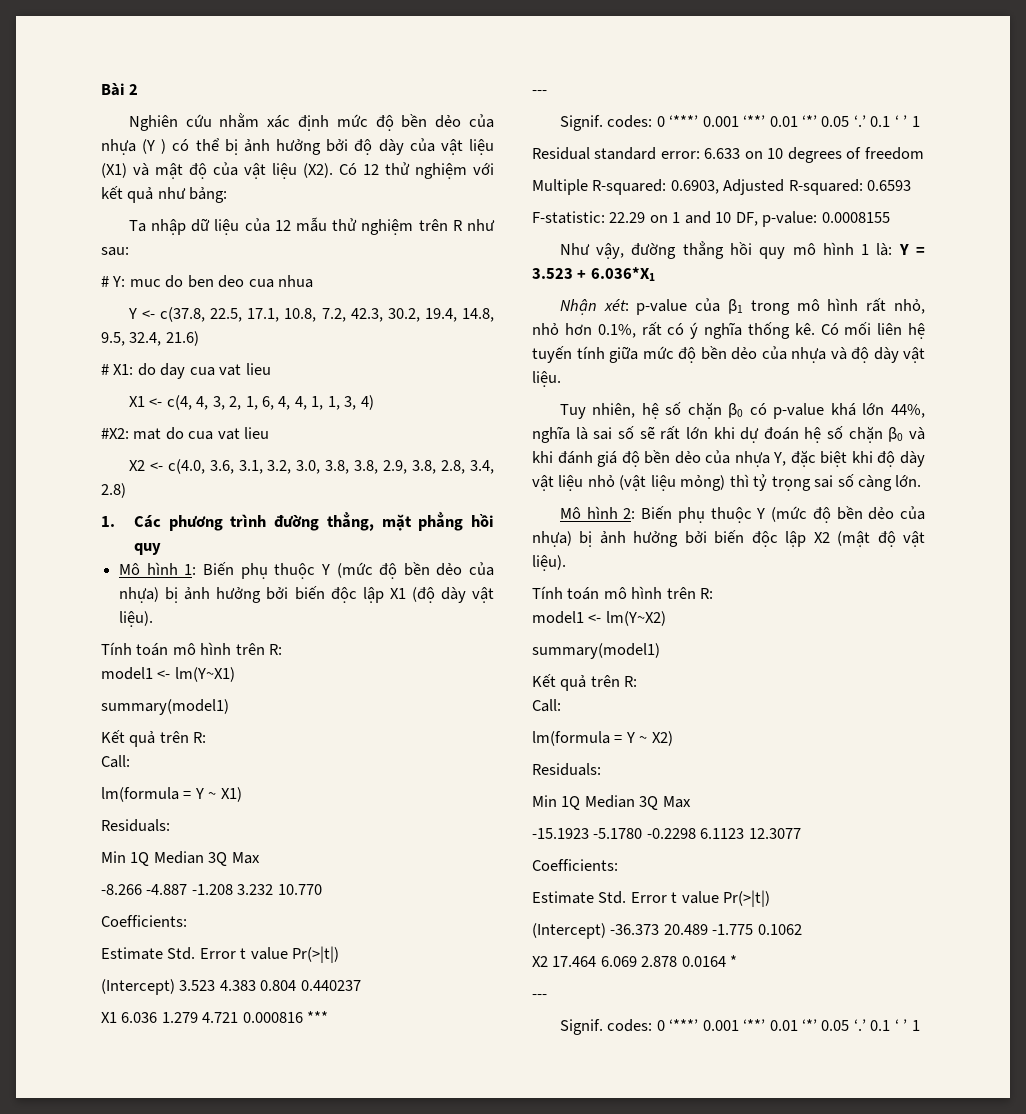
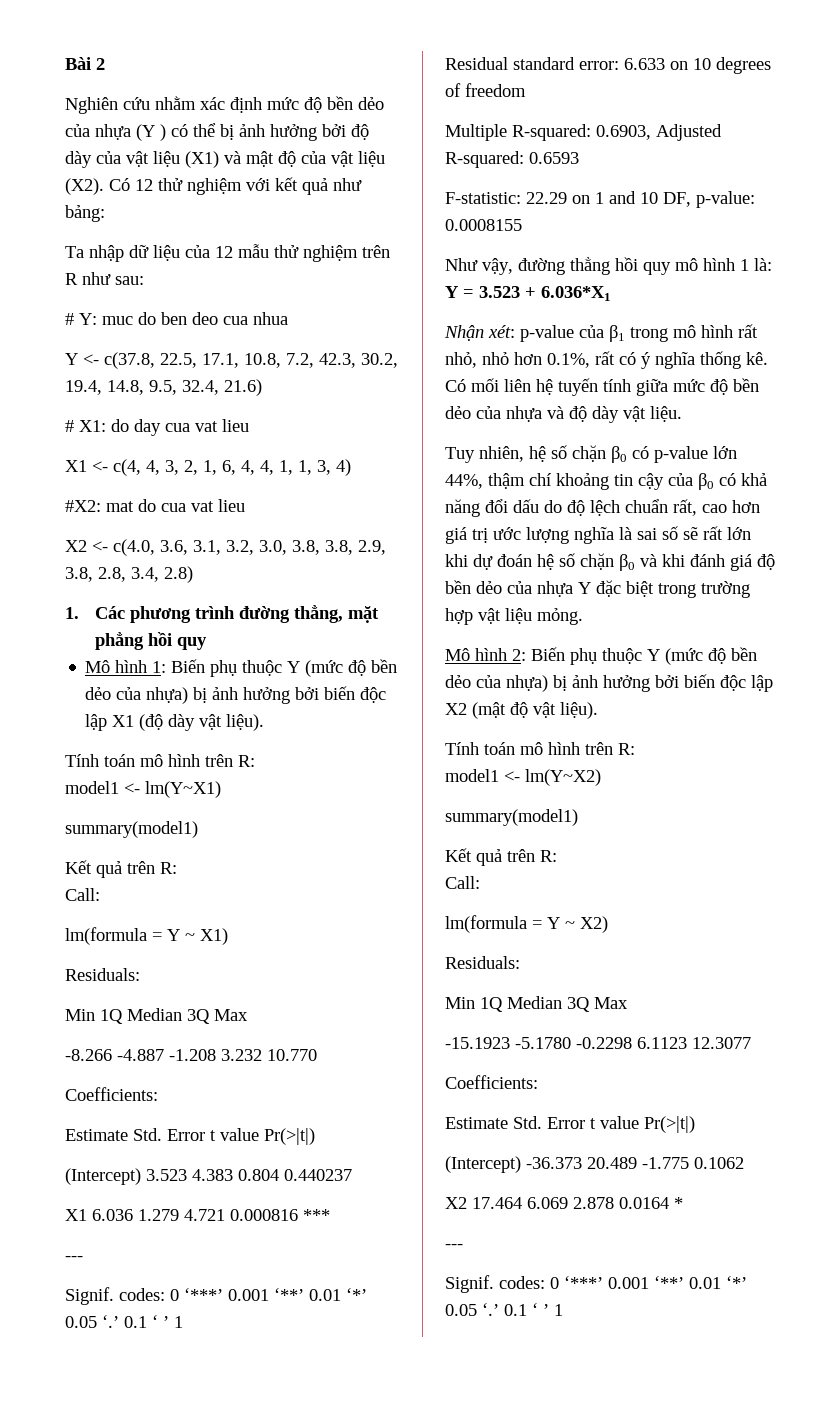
[830,403,856,416] khá -> (708, 454) none
(925, 411) none -> [488,473,767,490] [445,499,760,517] [445,527,569,544] thậm chí khoảng tin cậy của β0 có khả năng đổi dấu do độ lệch chuẩn rất, cao hơn giá trị ước lượng
[773,452,787,466] Y, -> [578,582,591,594] Y
[851,451,926,467] [532,474,922,491] khi độ dày vật liệu nhỏ (vật liệu mỏng) thì tỷ trọng sai số càng lớn. -> [658,581,750,598] [445,608,583,625] trong trường hợp vật liệu mỏng.

